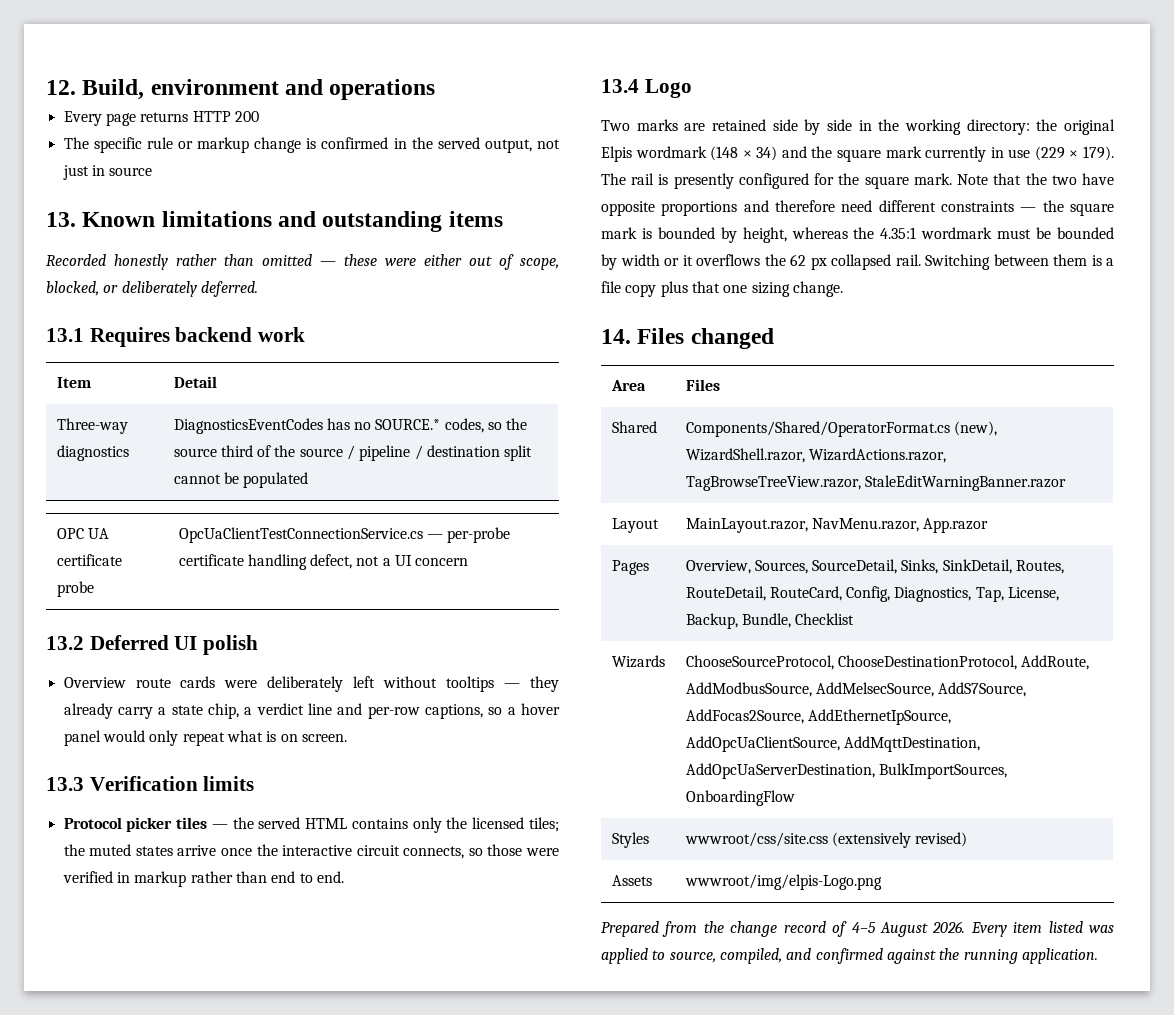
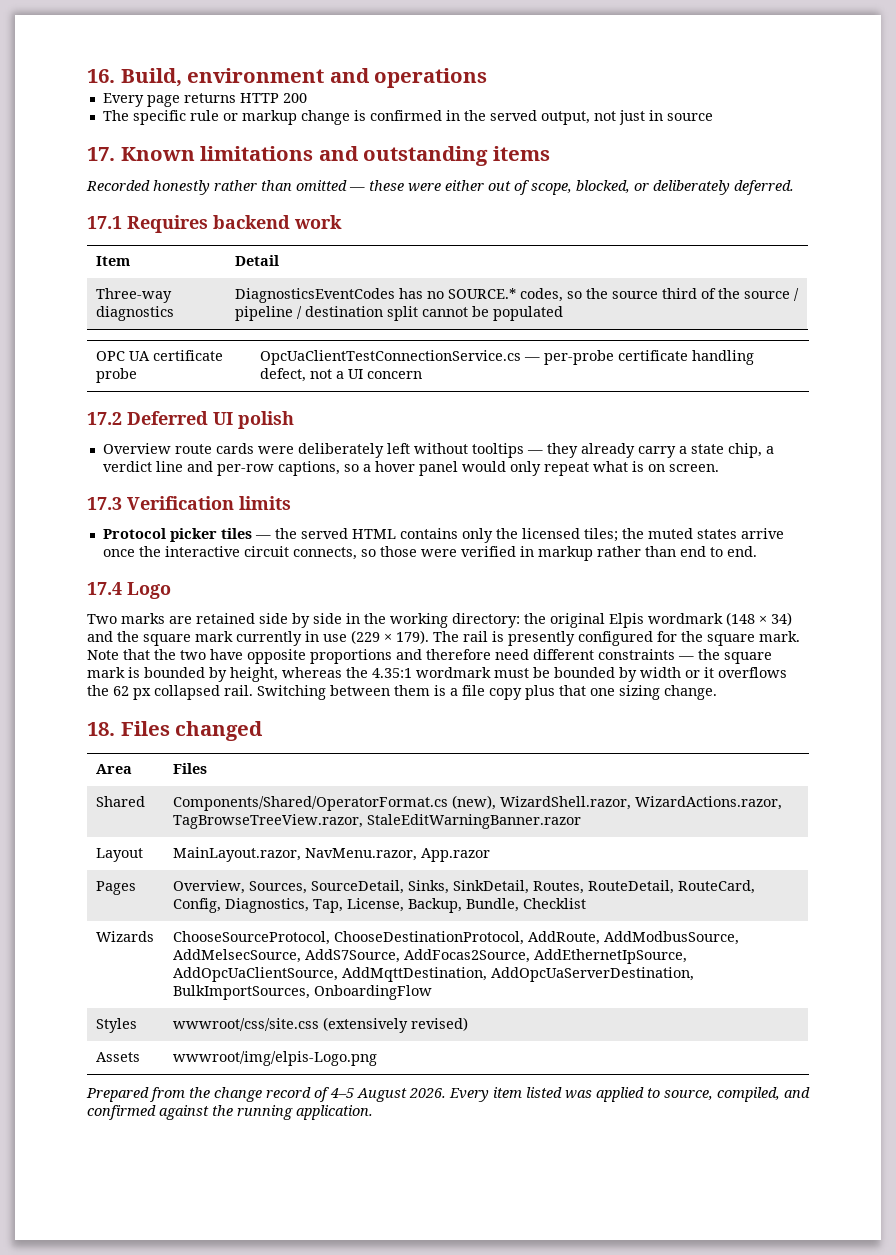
[46,80,76,95] 12. -> [87,69,115,83] 16.
[46,212,76,227] 13. -> [87,147,115,161] 17.
[46,328,84,342] 13.1 -> [87,216,122,229] 17.1
[46,636,84,650] 13.2 -> [87,412,122,425] 17.2
[46,777,84,791] 13.3 -> [87,497,122,510] 17.3
[601,79,639,93] 13.4 -> [87,582,122,595] 17.4
[601,329,631,344] 14. -> [87,722,115,736] 18.

